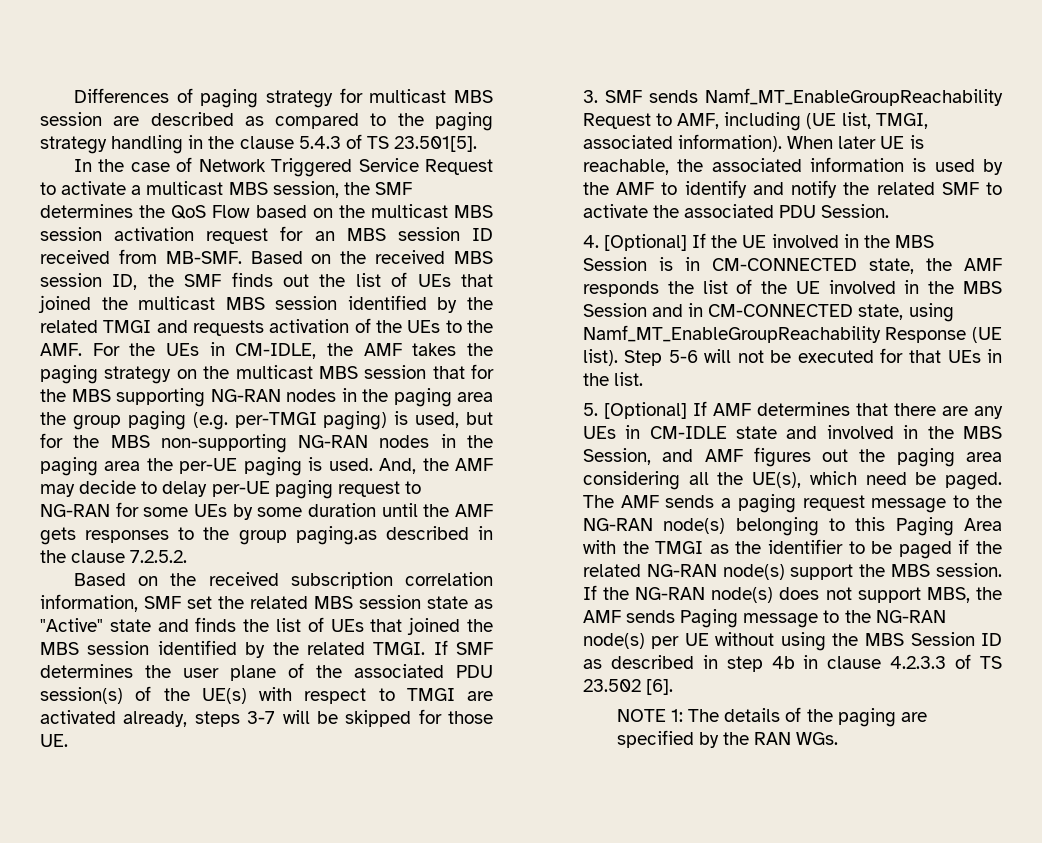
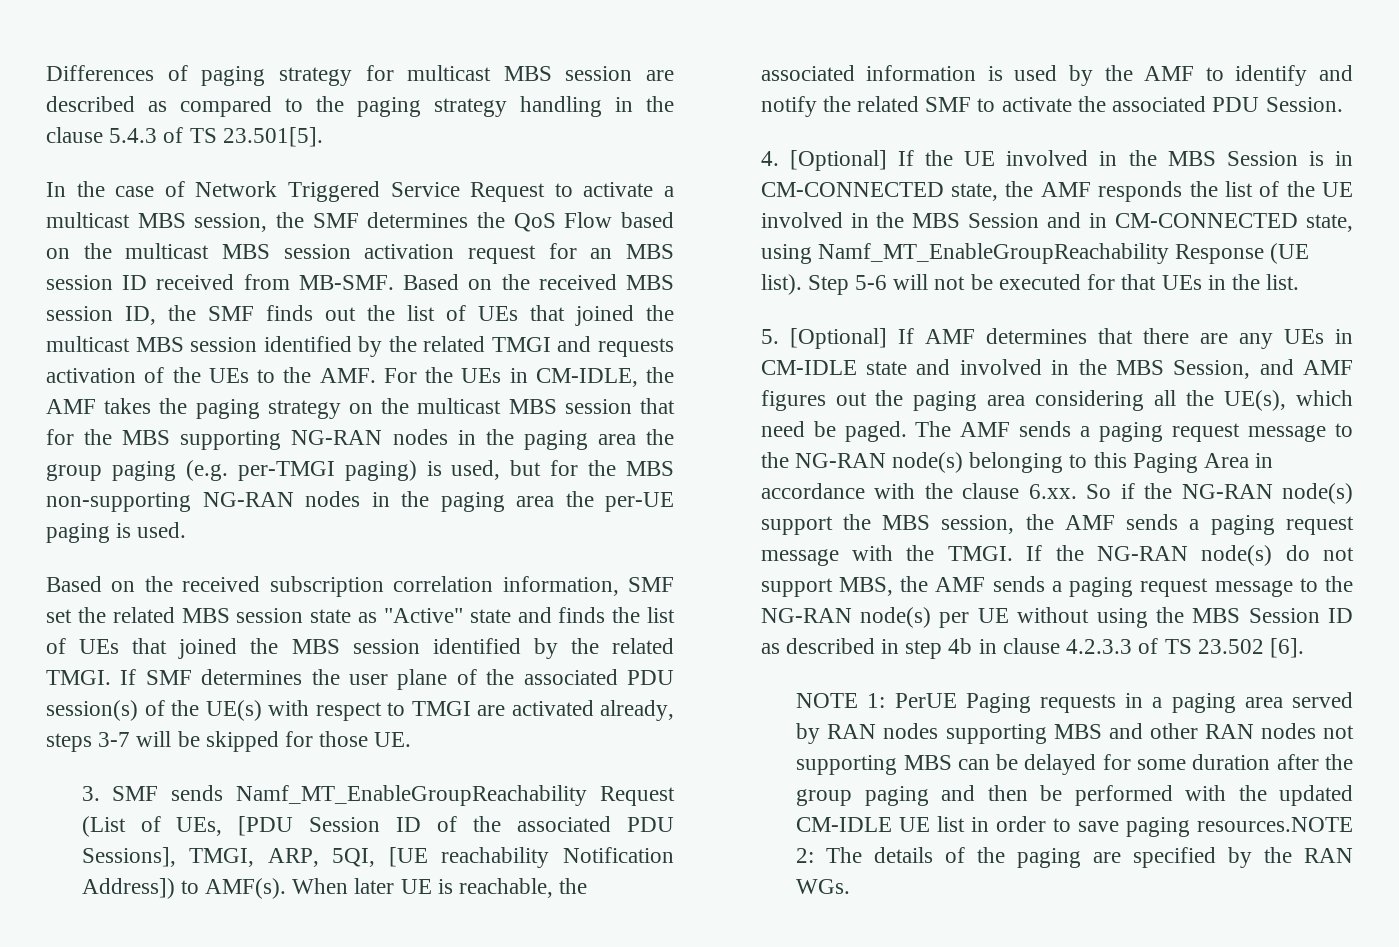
[379,458,494,474] [40,480,421,499] [40,502,494,520] [40,526,494,545] [40,550,188,563] And, the AMF may decide to delay per-UE paging request to NG-RAN for some UEs by some duration until the AMF gets responses to the group paging.as described in the clause 7.2.5.2. -> (187, 530) none
[656,112,928,131] [582,134,783,152] to AMF, including (UE list, TMGI, associated information). -> [81,816,674,837] [81,847,674,868] [81,878,287,899] (List of UEs, [PDU Session ID of the associated PDU Sessions], TMGI, ARP, 5QI, [UE reachability Notification Address]) to AMF(s).
[582,539,952,559] with the TMGI as the identifier to be paged -> [1255,453,1274,468] [760,483,1112,499] in accordance with the clause 6.xx. So
[582,564,641,577] related -> (1173, 491) none
[936,563,1002,577] session. -> [941,514,1354,535] [760,545,1013,566] session, the AMF sends a paging request message with the TMGI.
[779,587,820,600] does -> [1285,545,1310,561] do
[680,609,739,628] Paging -> [1051,577,1209,597] a paging request
(684, 715) none -> [894,692,1353,713] [796,723,1354,744] [796,754,1353,775] [796,785,1353,806] [796,816,1353,837] [796,848,815,863] PerUE Paging requests in a paging area served by RAN nodes supporting MBS and other RAN nodes not supporting MBS can be delayed for some duration after the group paging and then be performed with the updated CM-IDLE UE list in order to save paging resources.NOTE 2:

